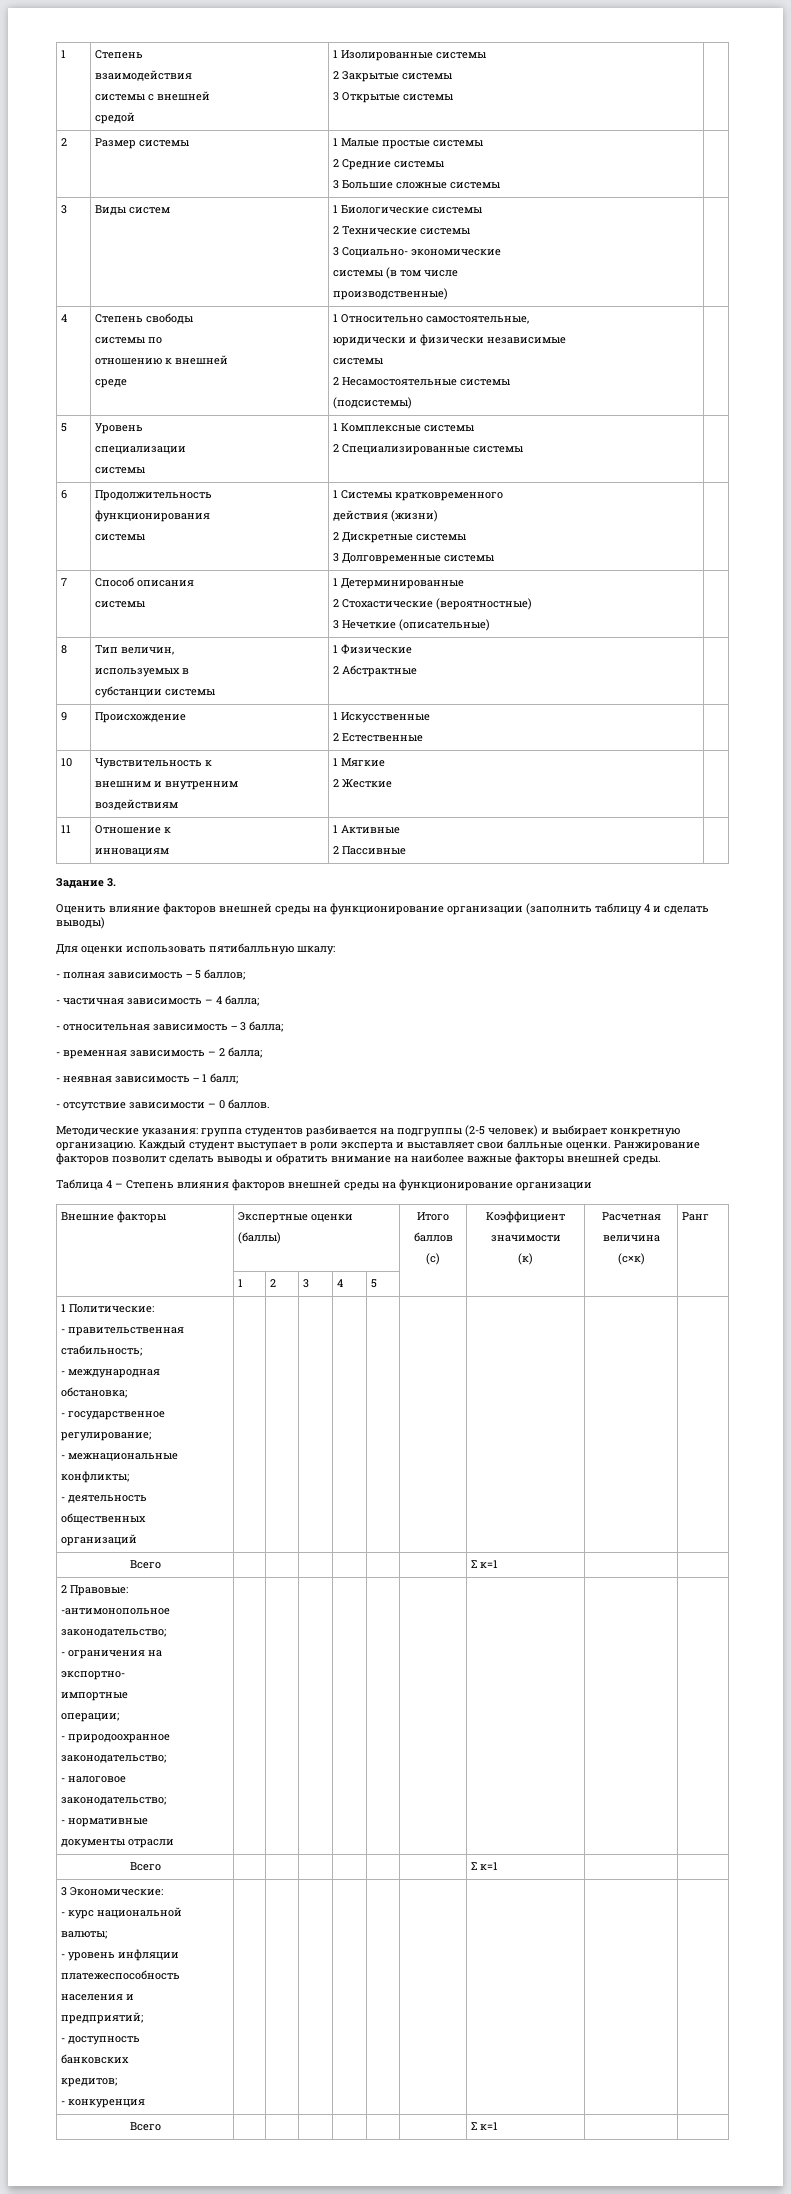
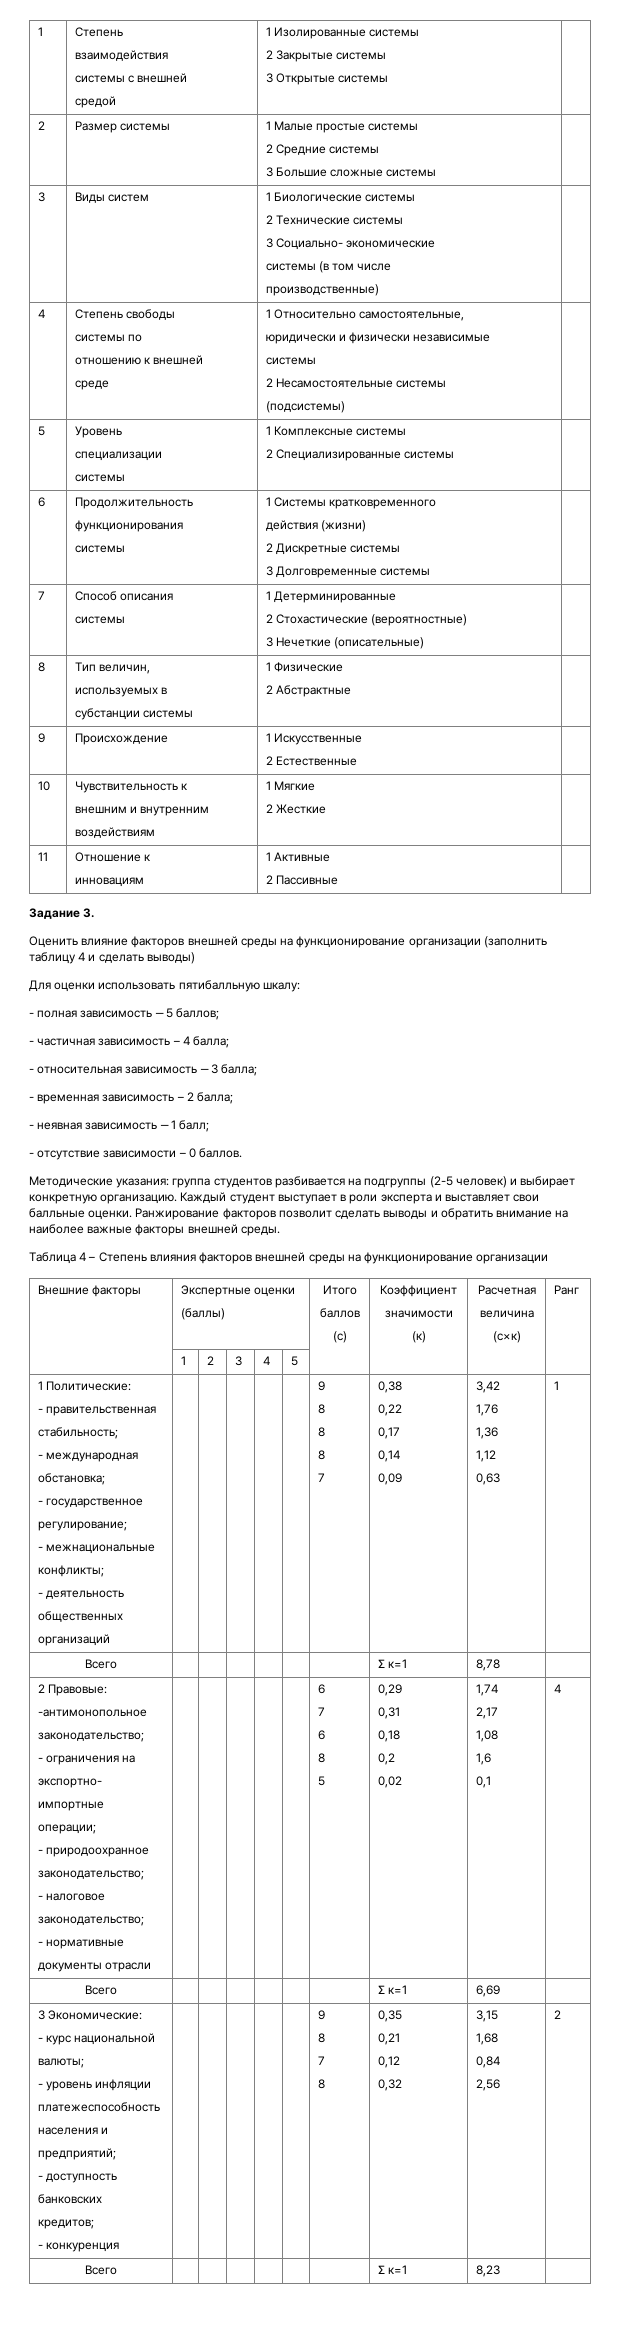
[129,1560,161,1569] [471,1560,499,1568] | | | // Всего | | | | | | | Σ к=1 | -> [317,1381,325,1391] [317,1404,325,1414] [317,1427,325,1437] [317,1450,325,1460] [317,1473,325,1482] [377,1381,402,1393] [377,1404,402,1416] [377,1427,400,1439] [377,1450,400,1462] [377,1473,402,1485] [475,1381,500,1393] [475,1404,498,1416] [475,1427,498,1439] [475,1450,496,1462] [475,1473,500,1485] [553,1381,559,1390] [85,1659,117,1669] [377,1659,407,1668] [475,1659,500,1671] 9 // 8 // 8 // 8 // 7 | 0,38 // 0,22 // 0,17 // 0,14 // 0,09 | 3,42 // 1,76 // 1,36 // 1,12 // 0,63 | 1 // Всего | | | | | | | Σ к=1 | 8,78
[129,1862,161,1871] [471,1862,499,1870] | | | // Всего | | | | | | | Σ к=1 | -> [317,1684,325,1694] [317,1707,325,1716] [317,1730,325,1740] [317,1753,325,1763] [317,1776,325,1786] [377,1684,402,1696] [377,1707,400,1719] [377,1730,400,1742] [377,1753,395,1765] [377,1776,402,1788] [475,1684,498,1696] [475,1707,498,1719] [475,1730,498,1742] [475,1753,491,1765] [475,1776,491,1788] [553,1684,561,1693] [85,1985,117,1995] [377,1985,407,1994] [475,1985,500,1997] 6 // 7 // 6 // 8 // 5 | 0,29 // 0,31 // 0,18 // 0,2 // 0,02 | 1,74 // 2,17 // 1,08 // 1,6 // 0,1 | 4 // Всего | | | | | | | Σ к=1 | 6,69
[129,2122,161,2131] [471,2122,499,2130] | | | // Всего | | | | | | | Σ к=1 | -> [317,2010,325,2020] [317,2033,325,2043] [317,2056,325,2065] [317,2079,325,2089] [377,2010,402,2022] [377,2033,400,2045] [377,2056,400,2068] [377,2079,402,2091] [475,2010,498,2022] [475,2033,498,2045] [475,2056,500,2068] [475,2079,500,2091] [553,2010,561,2019] [85,2265,117,2275] [377,2265,407,2274] [475,2265,500,2277] 9 // 8 // 7 // 8 | 0,35 // 0,21 // 0,12 // 0,32 | 3,15 // 1,68 // 0,84 // 2,56 | 2 // Всего | | | | | | | Σ к=1 | 8,23

